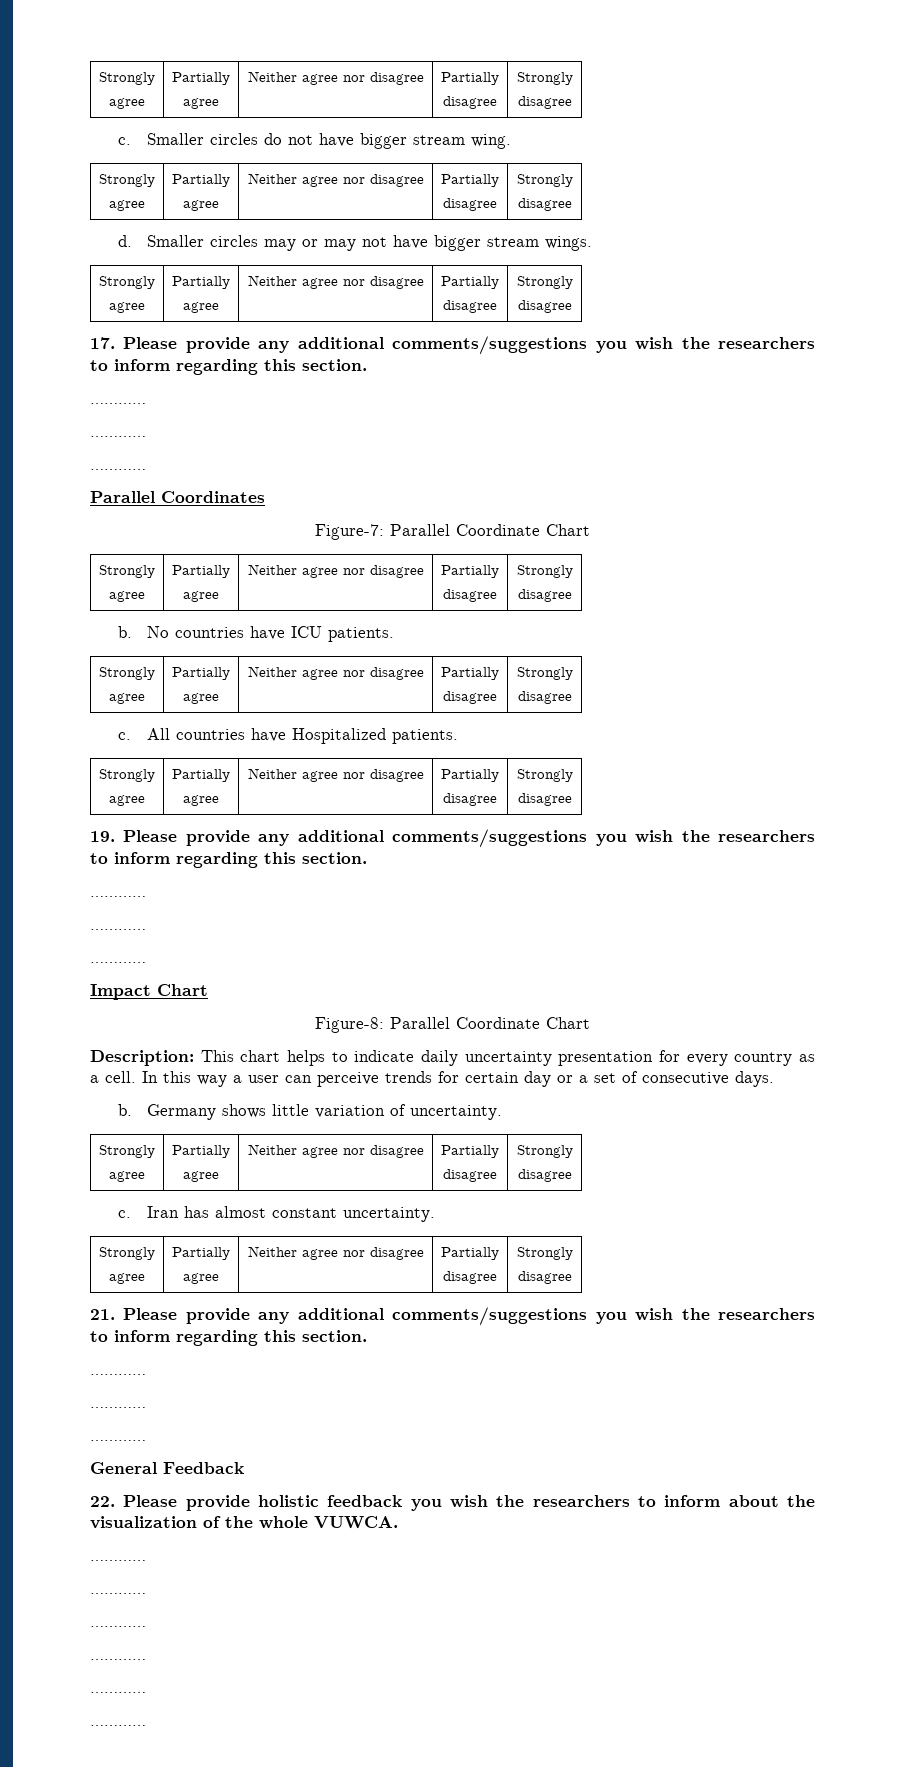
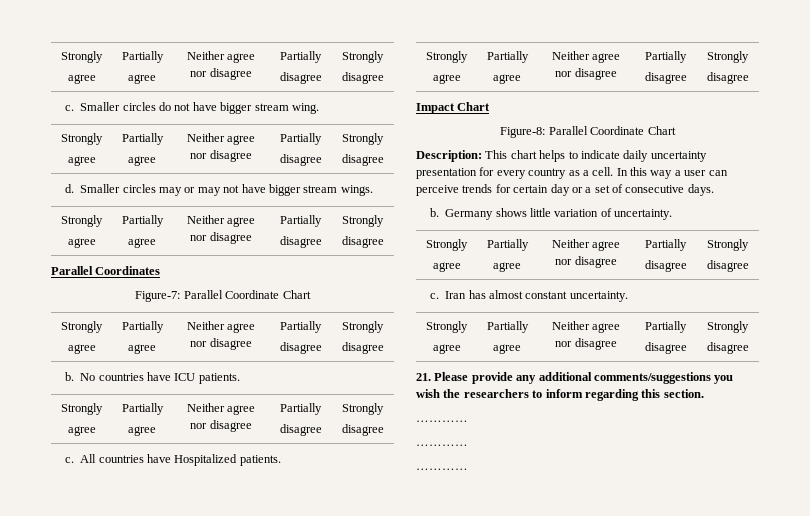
[90,336,816,355] [90,359,367,375] [90,403,146,404] [90,436,146,437] [90,469,146,470] // 17. Please provide any additional comments/suggestions you wish the researchers to inform regarding this section. // ………… // ………… // ………… -> (384, 242) none
[90,829,816,848] [90,852,367,868] [90,896,146,897] [90,929,146,930] [90,962,146,963] // 19. Please provide any additional comments/suggestions you wish the researchers to inform regarding this section. // ………… // ………… // ………… -> (749, 78) none
[90,1462,244,1474] [90,1495,816,1511] [90,1516,398,1529] [90,1560,146,1561] [90,1593,146,1594] [90,1626,146,1627] [90,1659,146,1660] [90,1692,146,1693] [90,1725,146,1726] // General Feedback // 22. Please provide holistic feedback you wish the researchers to inform about the visualization of the whole VUWCA. // ………… // ………… // ………… // ………… // ………… // ………… -> (468, 469) none

